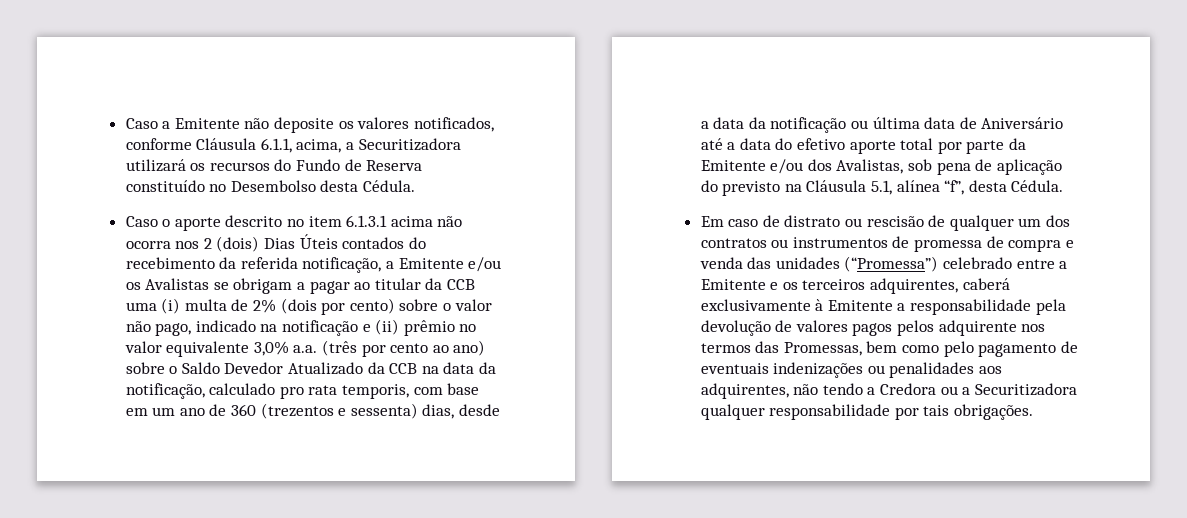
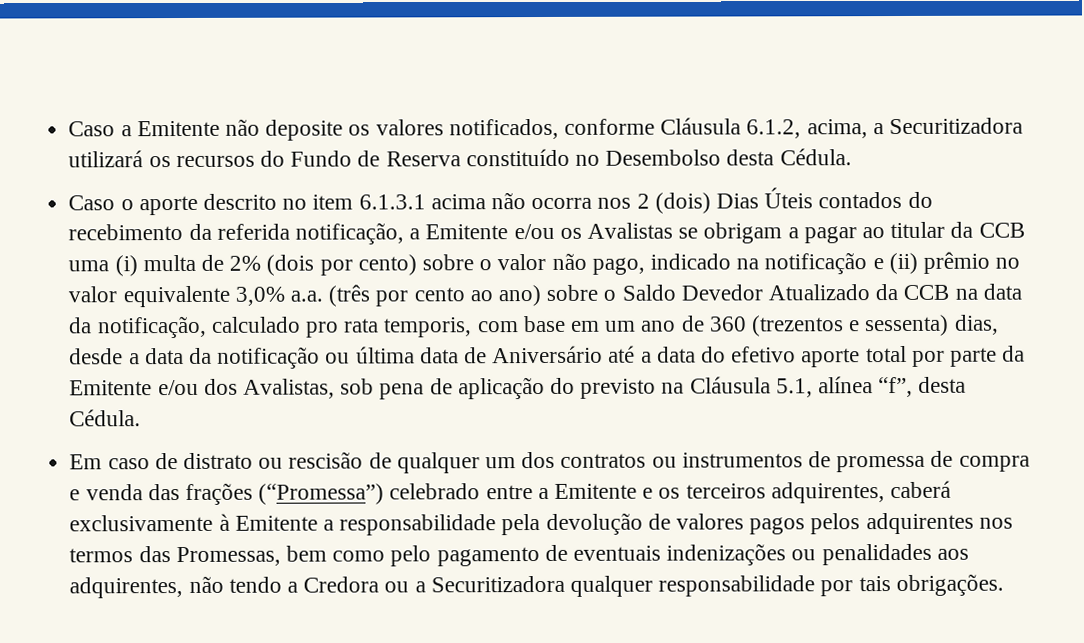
[260,138,292,153] 6.1.1, -> [746,119,802,139] 6.1.2,
[775,257,840,269] unidades -> [184,482,253,505] frações
[938,320,1017,336] adquirente -> [865,512,974,535] adquirentes

